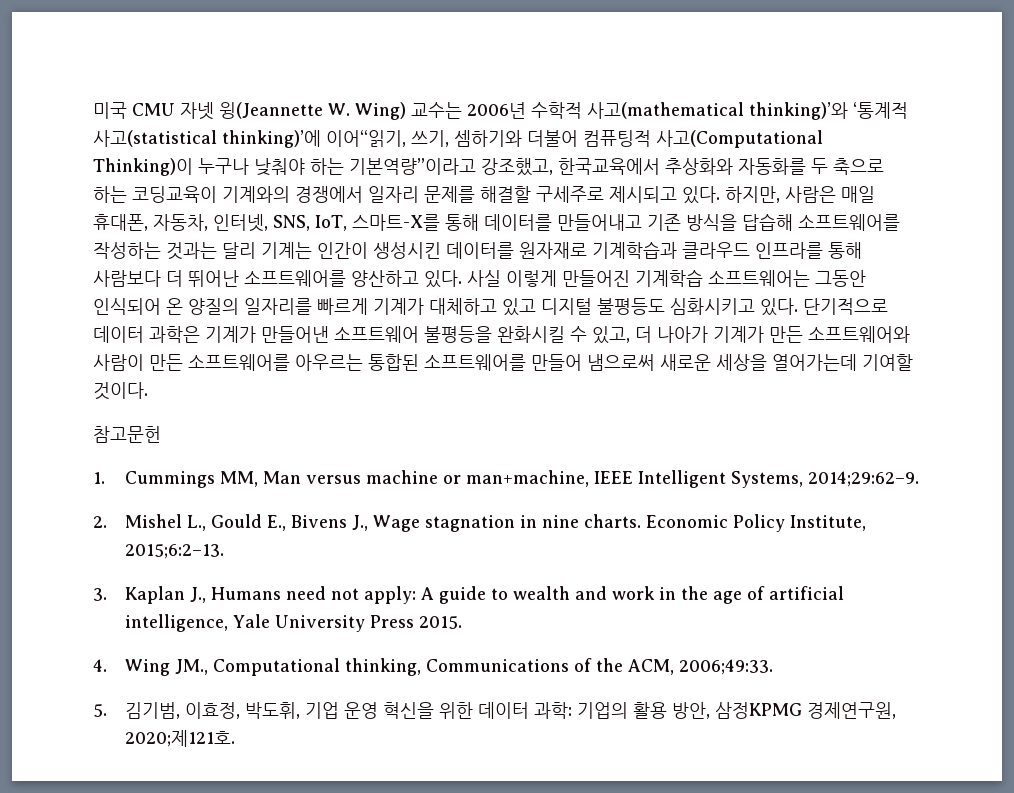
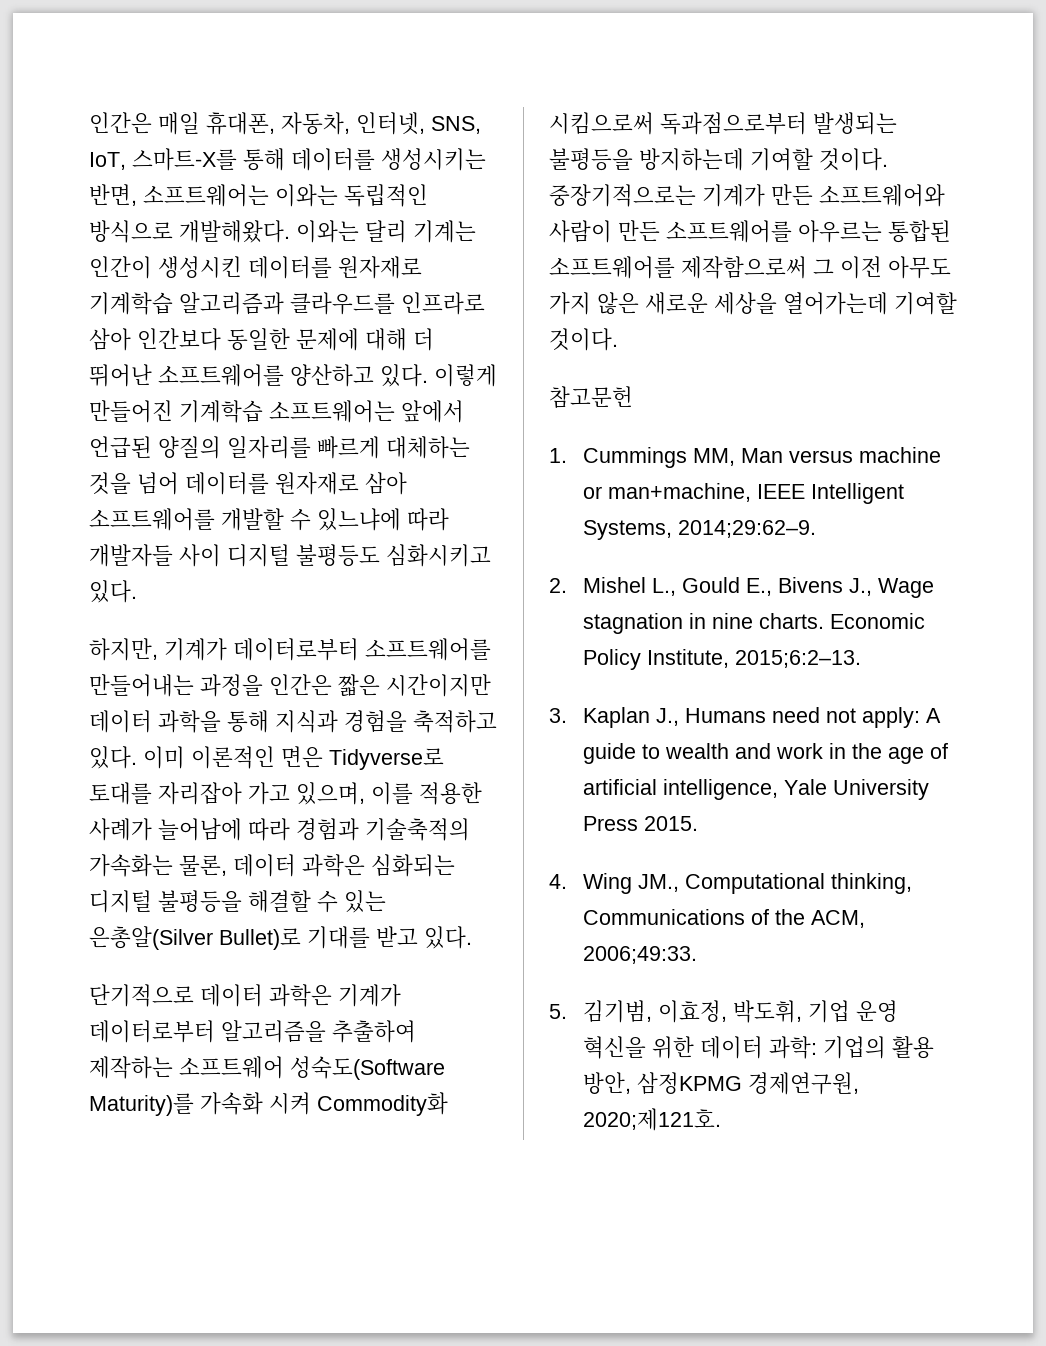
[93,102,908,120] [93,130,823,148] [93,158,884,176] [93,186,836,204] 미국 CMU 자넷 윙(Jeannette W. Wing) 교수는 2006년 수학적 사고(mathematical thinking)’와 ‘통계적 사고(statistical thinking)’에 이어“읽기, 쓰기, 셈하기와 더불어 컴퓨팅적 사고(Computational Thinking)이 누구나 낮춰야 하는 기본역량”이라고 강조했고, 한국교육에서 추상화와 자동화를 두 축으로 하는 코딩교육이 기계와의 경쟁에서 일자리 문제를 해결할 구세주로 제시되고 있다. 하지만, 사람은 -> [89,112,152,134] 인간은
[557,213,900,231] [93,242,217,260] 만들어내고 기존 방식을 답습해 소프트웨어를 작성하는 것과는 -> [381,148,486,171] [89,184,428,207] [89,220,359,243] 생성시키는 반면, 소프트웨어는 이와는 독립적인 방식으로 개발해왔다. 이와는
[592,241,862,259] [93,270,161,287] 기계학습과 클라우드 인프라를 통해 사람보다 -> [89,292,485,315] [89,328,407,351] 기계학습 알고리즘과 클라우드를 인프라로 삼아 인간보다 동일한 문제에 대해
[467,270,501,287] 사실 -> (428, 375) none
[815,270,866,287] [93,298,888,316] [93,326,708,344] 그동안 인식되어 온 양질의 일자리를 빠르게 기계가 대체하고 있고 디지털 불평등도 심화시키고 있다. 단기적으로 데이터 과학은 기계가 만들어낸 소프트웨어 불평등을 완화시킬 수 있고, 더 나아가 -> [401,400,464,423] [89,436,470,459] [89,472,407,495] [89,508,449,531] [89,544,491,567] [89,580,137,603] [89,638,491,661] [89,674,491,697] [89,710,497,733] [89,746,444,770] [89,782,482,805] [89,818,470,841] [89,854,455,877] [89,890,386,913] [89,926,472,950] [89,984,401,1007] [89,1020,416,1043] [89,1056,445,1080] [89,1092,448,1116] [549,112,897,135] [549,148,888,171] [549,184,696,207] 앞에서 언급된 양질의 일자리를 빠르게 대체하는 것을 넘어 데이터를 원자재로 삼아 소프트웨어를 개발할 수 있느냐에 따라 개발자들 사이 디지털 불평등도 심화시키고 있다. // 하지만, 기계가 데이터로부터 소프트웨어를 만들어내는 과정을 인간은 짧은 시간이지만 데이터 과학을 통해 지식과 경험을 축적하고 있다. 이미 이론적인 면은 Tidyverse로 토대를 자리잡아 가고 있으며, 이를 적용한 사례가 늘어남에 따라 경험과 기술축적의 가속화는 물론, 데이터 과학은 심화되는 디지털 불평등을 해결할 수 있는 은총알(Silver Bullet)로 기대를 받고 있다. // 단기적으로 데이터 과학은 기계가 데이터로부터 알고리즘을 추출하여 제작하는 소프트웨어 성숙도(Software Maturity)를 가속화 시켜 Commodity화 시킴으로써 독과점으로부터 발생되는 불평등을 방지하는데 기여할 것이다. 중장기적으로는
[531,354,655,371] 만들어 냄으로써 -> [681,256,951,279] [549,292,639,315] 제작함으로써 그 이전 아무도 가지 않은

